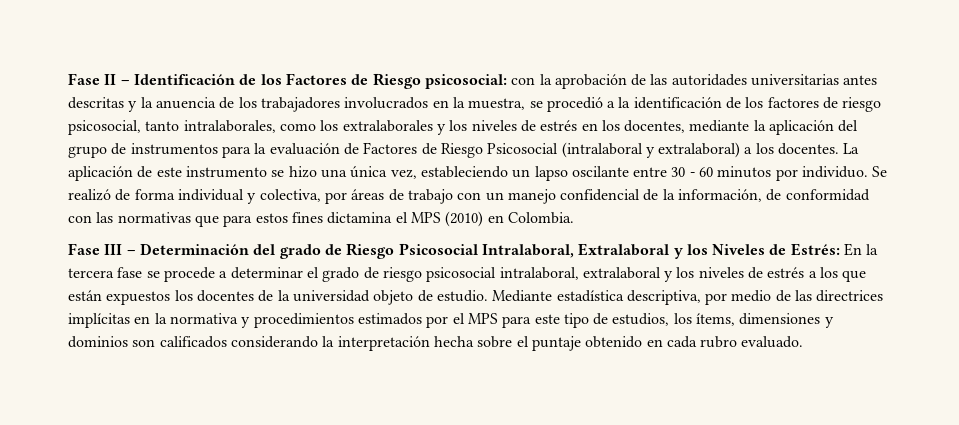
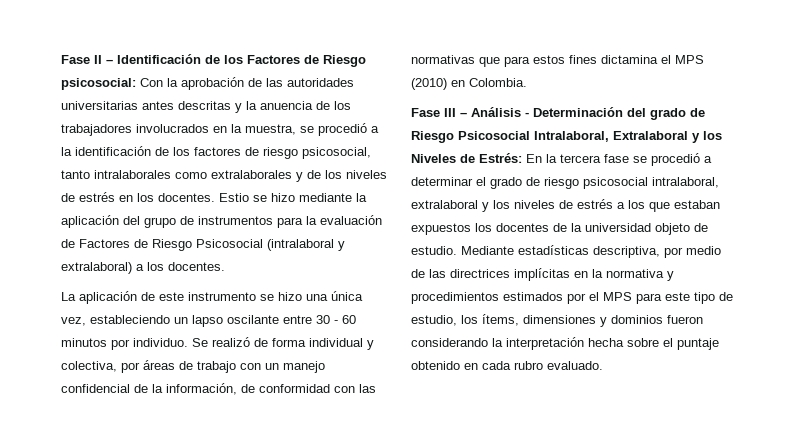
[511,77,536,85] con -> [140,78,163,87] Con
[183,120,339,133] intralaborales, como los -> [94,170,207,179] intralaborales como
(446, 129) none -> [307,170,321,179] de
[624,120,686,133] docentes, -> [158,193,295,202] docentes. Estio se hizo
(840, 149) none -> (225, 266) //
(136, 252) none -> [471,107,529,117] Análisis -
[163,267,215,282] procede -> [651,153,700,166] procedió
[68,290,102,301] están -> [674,200,720,209] estaban
[556,290,624,302] estadística -> [518,245,589,255] estadísticas
[612,313,670,326] estudios, -> [411,315,457,326] estudio,
[132,336,227,348] son calificados -> [667,315,703,324] fueron

